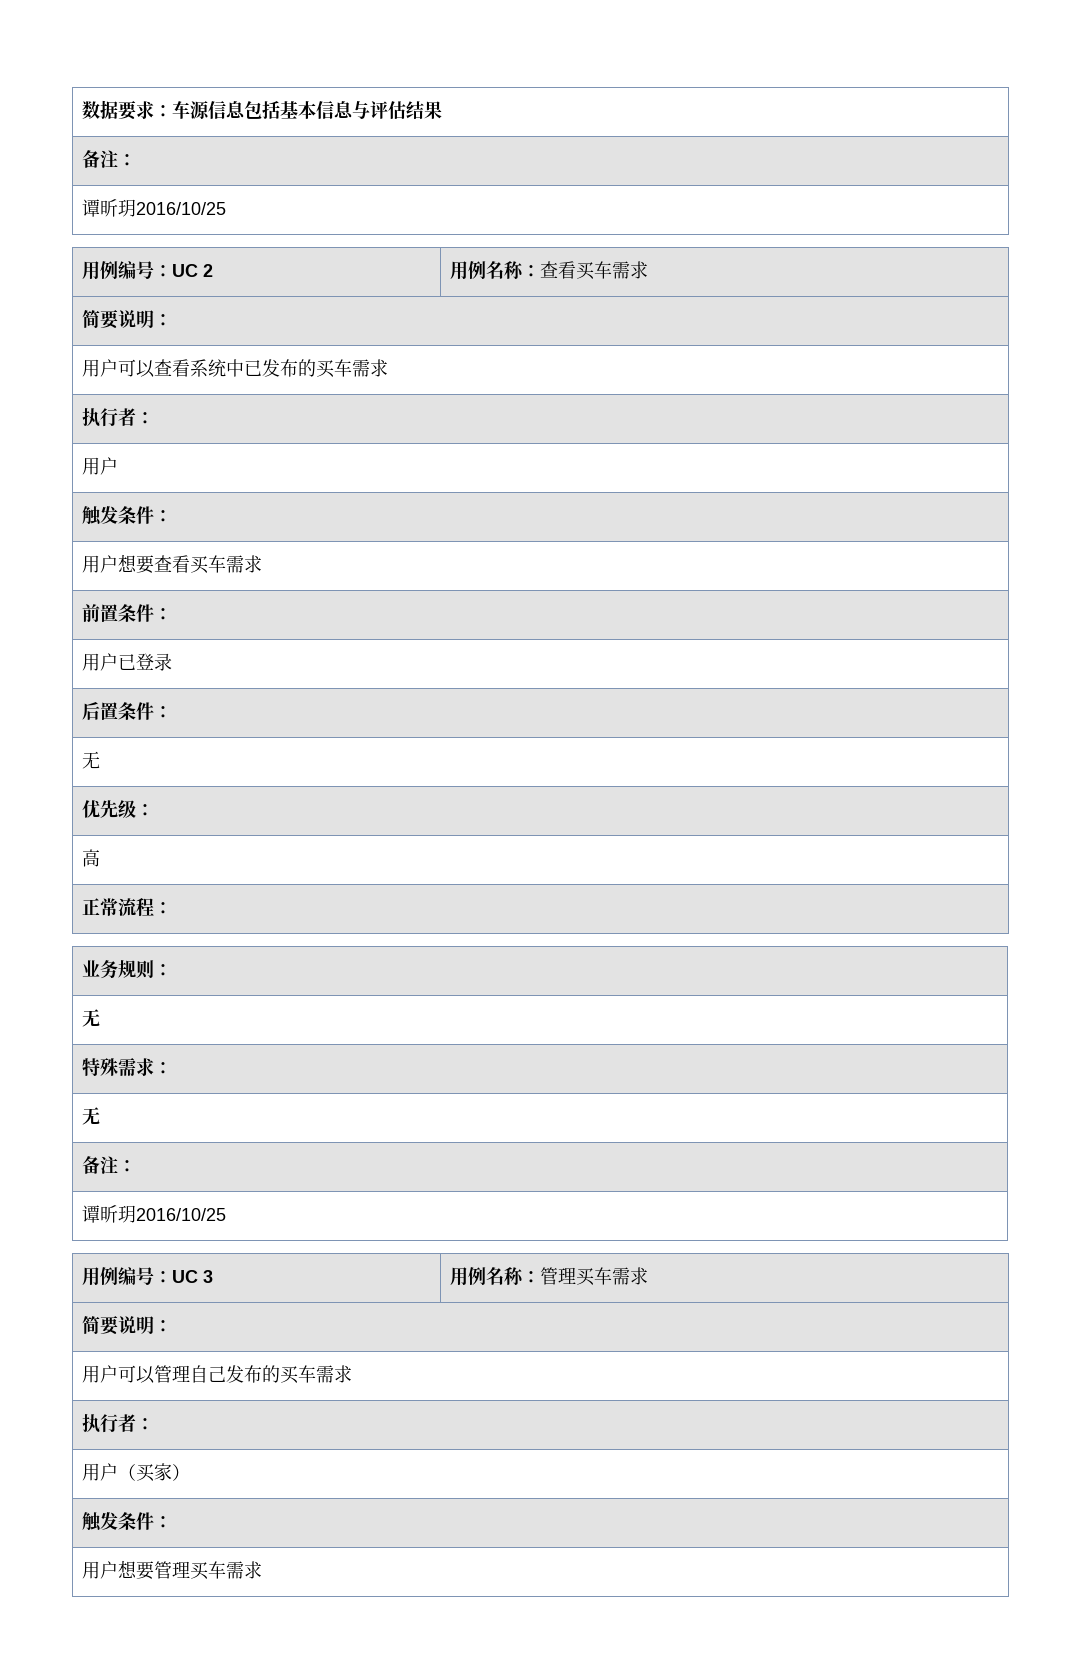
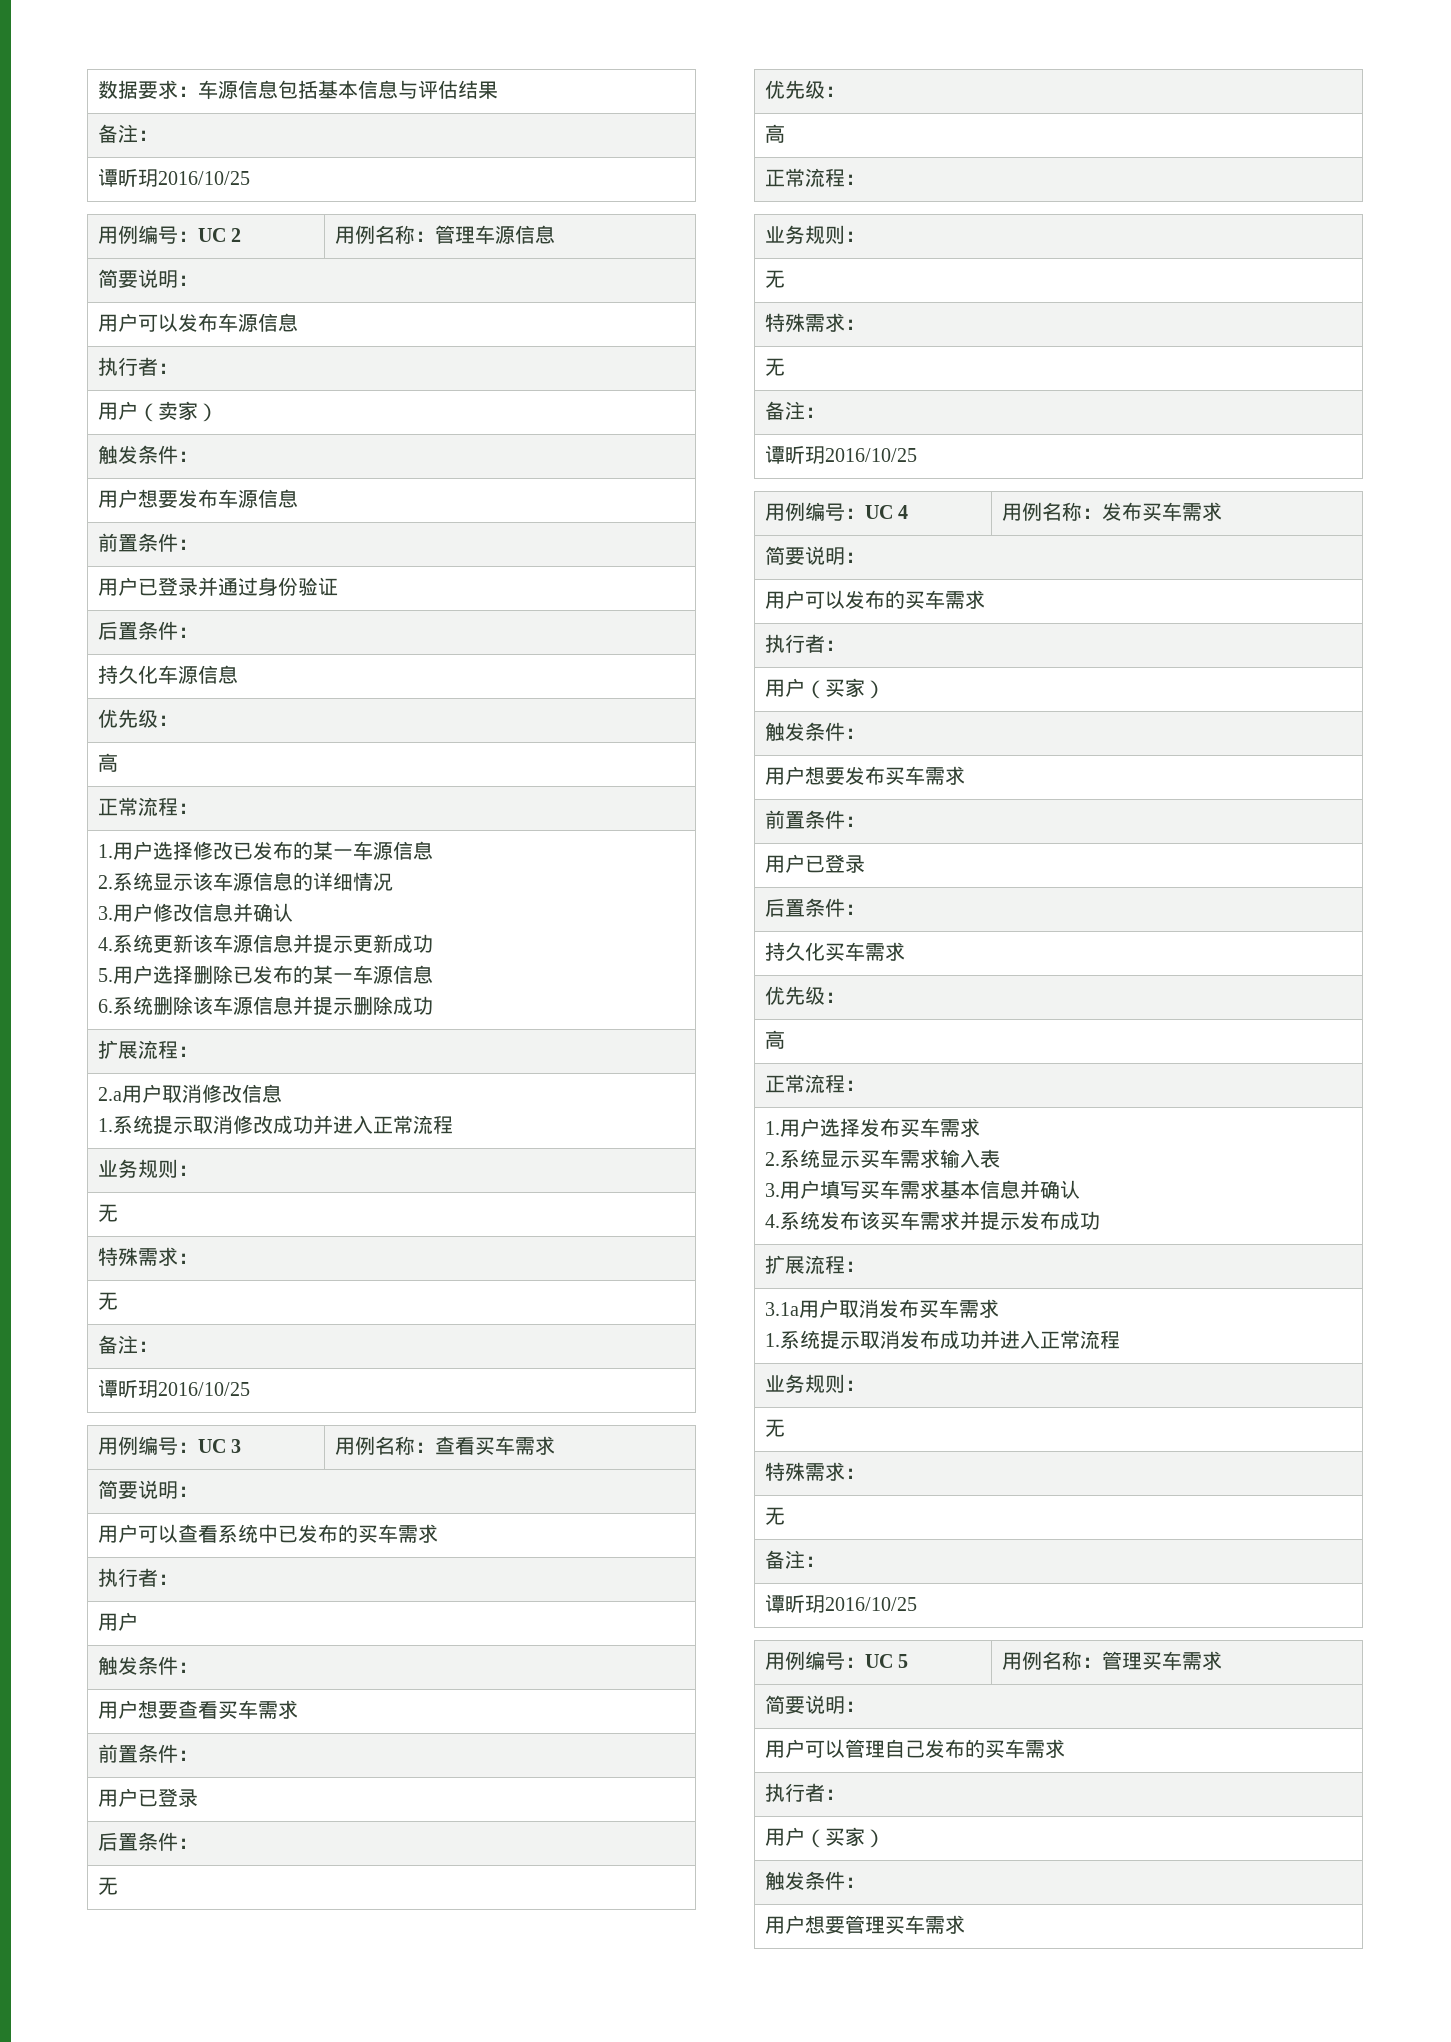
(214, 270) none -> [334,225,555,245] [97,269,198,288] [97,313,298,333] [97,357,178,376] [97,401,218,422] [97,445,198,464] [97,489,298,509] [97,533,198,552] [97,577,338,597] [97,621,198,640] [97,665,238,685] [97,709,178,728] [97,753,118,772] [97,797,198,816] [97,841,433,861] [97,872,393,892] [97,903,293,923] [97,934,433,954] [97,965,433,985] [97,996,433,1016] [97,1040,198,1059] [97,1084,282,1103] [97,1115,453,1135] [97,1159,198,1178] [97,1204,118,1222] [97,1247,198,1267] [97,1292,118,1310] [97,1335,158,1354] [97,1379,250,1398] [97,1436,241,1455] | 用例名称：管理车源信息 // 简要说明： // 用户可以发布车源信息 // 执行者： // 用户（卖家） // 触发条件： // 用户想要发布车源信息 // 前置条件： // 用户已登录并通过身份验证 // 后置条件： // 持久化车源信息 // 优先级： // 高 // 正常流程： // 1.用户选择修改已发布的某一车源信息 // 2.系统显示该车源信息的详细情况 // 3.用户修改信息并确认 // 4.系统更新该车源信息并提示更新成功 // 5.用户选择删除已发布的某一车源信息 // 6.系统删除该车源信息并提示删除成功 // 扩展流程： // 2.a用户取消修改信息 // 1.系统提示取消修改成功并进入正常流程 // 业务规则： // 无 // 特殊需求： // 无 // 备注： // 谭昕玥2016/10/25 // 用例编号：UC 3
[203,1270,214,1283] 3 -> [897,505,908,519] [1001,502,1222,522] [764,546,865,565] [764,590,985,610] [764,634,845,653] [764,678,885,699] [764,722,865,741] [764,766,965,786] [764,810,865,829] [764,854,865,873] [764,898,865,917] [764,942,905,962] [764,986,845,1005] [764,1030,785,1049] [764,1074,865,1093] [764,1118,980,1138] [764,1149,1000,1169] [764,1180,1080,1200] [764,1211,1100,1231] [764,1255,865,1274] [764,1299,999,1319] [764,1330,1120,1350] [764,1374,865,1393] [764,1419,785,1437] [764,1462,865,1482] [764,1507,785,1525] [764,1550,825,1569] [764,1594,917,1613] [764,1651,908,1670] 4 | 用例名称：发布买车需求 // 简要说明： // 用户可以发布的买车需求 // 执行者： // 用户（买家） // 触发条件： // 用户想要发布买车需求 // 前置条件： // 用户已登录 // 后置条件： // 持久化买车需求 // 优先级： // 高 // 正常流程： // 1.用户选择发布买车需求 // 2.系统显示买车需求输入表 // 3.用户填写买车需求基本信息并确认 // 4.系统发布该买车需求并提示发布成功 // 扩展流程： // 3.1a用户取消发布买车需求 // 1.系统提示取消发布成功并进入正常流程 // 业务规则： // 无 // 特殊需求： // 无 // 备注： // 谭昕玥2016/10/25 // 用例编号：UC 5

